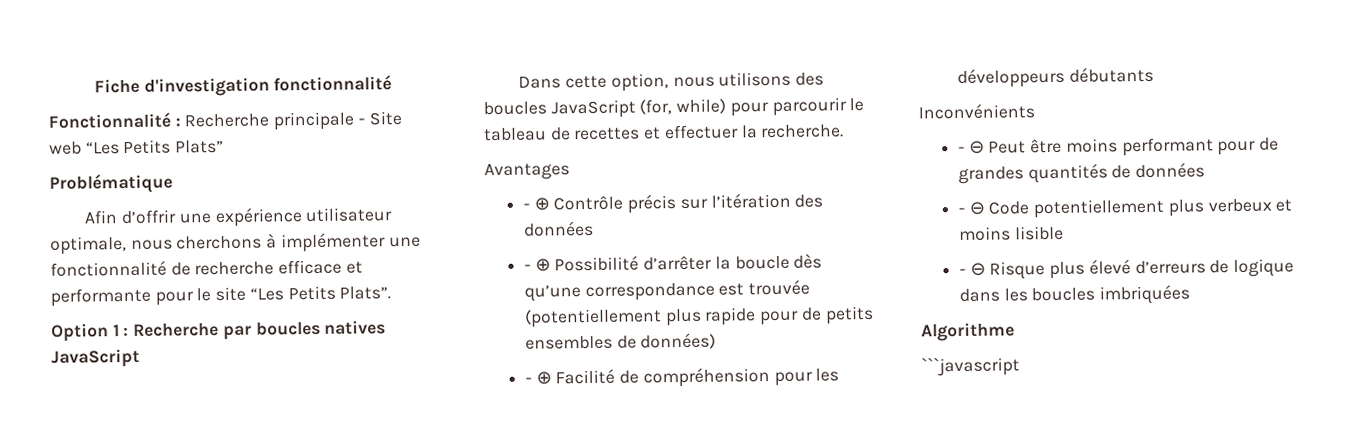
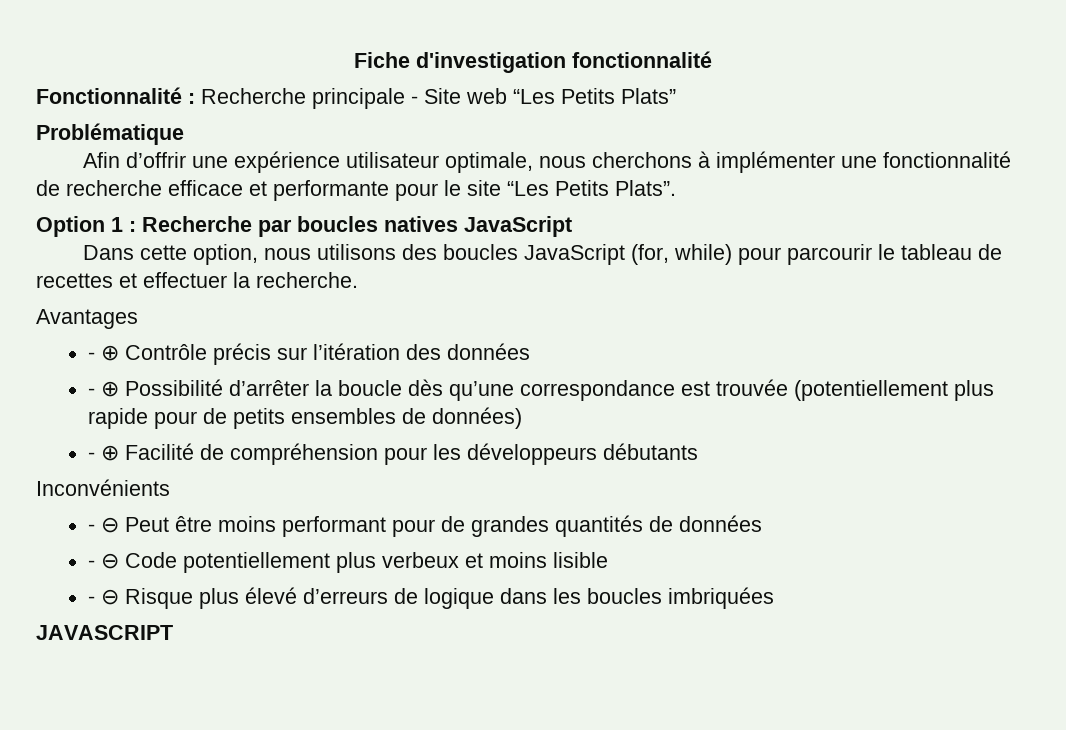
[921,322,1015,342] [921,356,1020,377] Algorithme // ```javascript -> [36,625,173,640] JAVASCRIPT

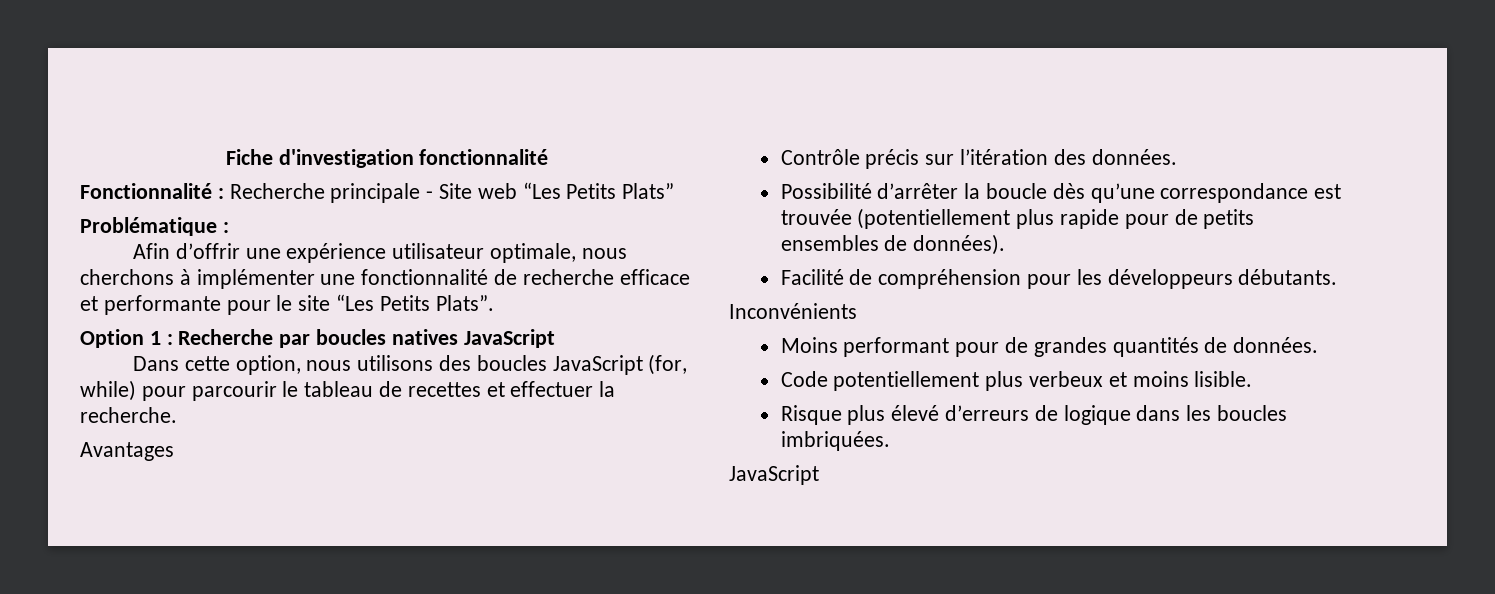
(184, 134) none -> [222,222,229,233] :
[88,345,120,361] - ⊕ -> (174, 451) none
[447,343,531,360] [88,381,120,397] données // - ⊕ -> [1091,149,1177,165] données. //
[432,407,523,429] [88,445,120,461] données) // - ⊕ -> [913,234,1006,255] données). //
[603,443,699,460] débutants -> [1238,269,1338,285] débutants.
[88,516,277,533] - ⊖ Peut être moins -> [780,337,838,353] Moins
[679,515,763,532] [88,553,120,569] données // - ⊖ -> [1233,337,1319,353] données. //
[553,552,609,568] [88,589,120,605] lisible // - ⊖ -> [1194,371,1253,387] lisible. //
[668,587,775,609] [36,625,173,640] imbriquées // JAVASCRIPT -> [780,431,890,451] [729,465,819,485] imbriquées. // JavaScript

